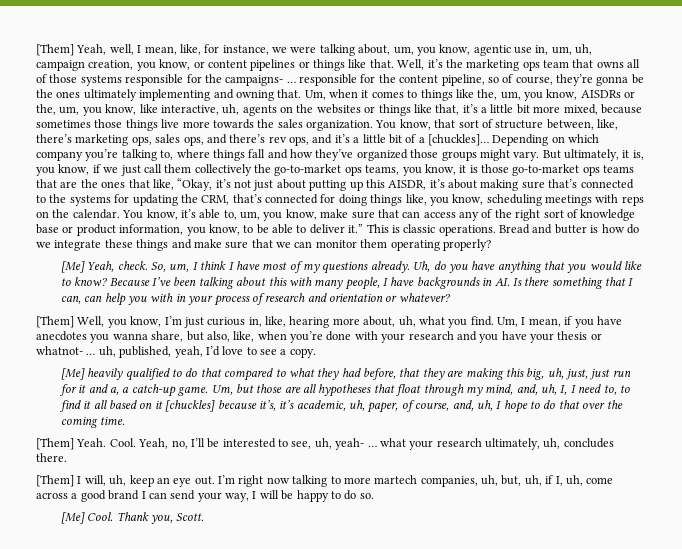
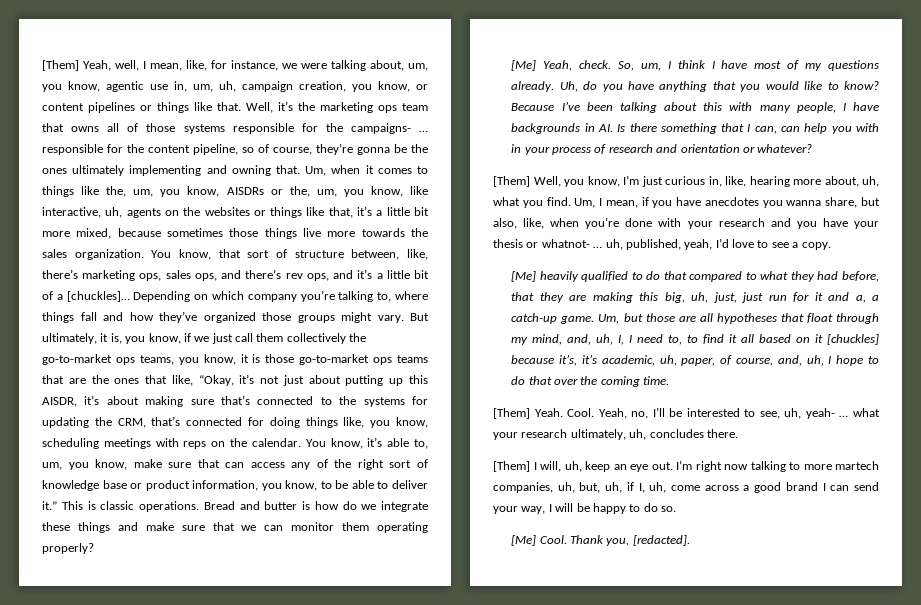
[176,513,205,521] Scott. -> [632,535,690,546] [redacted].

